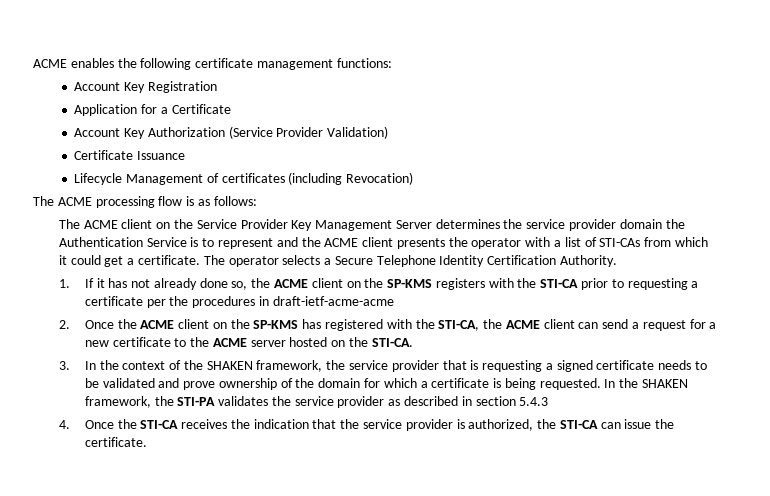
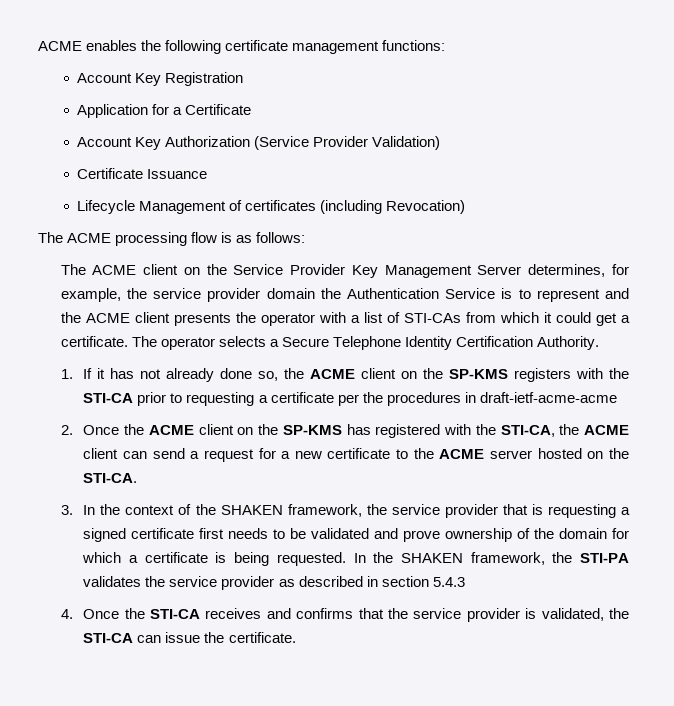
[435,219,500,229] determines -> [528,264,630,277] [60,288,121,302] determines, for example,
(655, 365) none -> [199,528,225,539] first
[230,419,309,429] the indication -> [266,608,354,619] and confirms
[468,419,534,431] authorized, -> [541,608,604,621] validated,

